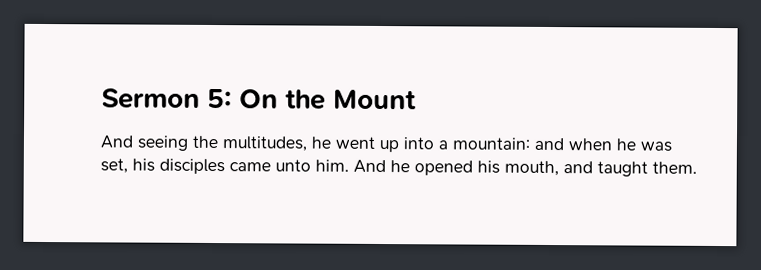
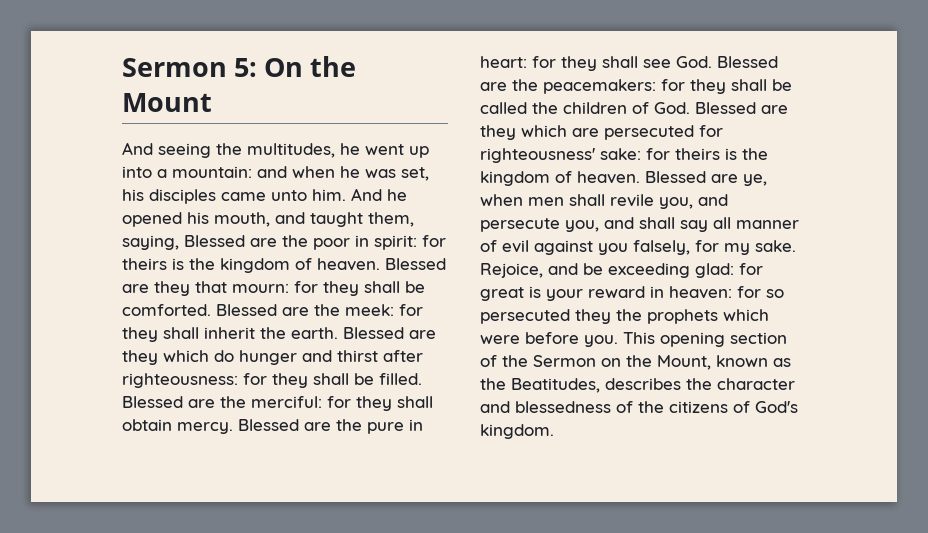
[652,161,697,174] them. -> [368,212,414,227] [122,235,446,250] [122,258,446,273] [122,281,425,296] [122,304,423,316] [122,327,436,342] [122,350,423,365] [122,373,422,388] [122,396,433,411] [122,419,423,434] [480,56,778,71] [480,79,792,94] [480,102,788,114] [480,125,723,140] [480,148,768,163] [480,171,767,186] [480,194,728,209] [480,217,799,232] [480,240,796,255] [480,263,763,278] [480,286,784,301] [480,309,769,324] [480,332,787,347] [480,355,791,370] [480,378,795,393] [480,401,798,413] [480,424,554,439] them, saying, Blessed are the poor in spirit: for theirs is the kingdom of heaven. Blessed are they that mourn: for they shall be comforted. Blessed are the meek: for they shall inherit the earth. Blessed are they which do hunger and thirst after righteousness: for they shall be filled. Blessed are the merciful: for they shall obtain mercy. Blessed are the pure in heart: for they shall see God. Blessed are the peacemakers: for they shall be called the children of God. Blessed are they which are persecuted for righteousness' sake: for theirs is the kingdom of heaven. Blessed are ye, when men shall revile you, and persecute you, and shall say all manner of evil against you falsely, for my sake. Rejoice, and be exceeding glad: for great is your reward in heaven: for so persecuted they the prophets which were before you. This opening section of the Sermon on the Mount, known as the Beatitudes, describes the character and blessedness of the citizens of God's kingdom.

